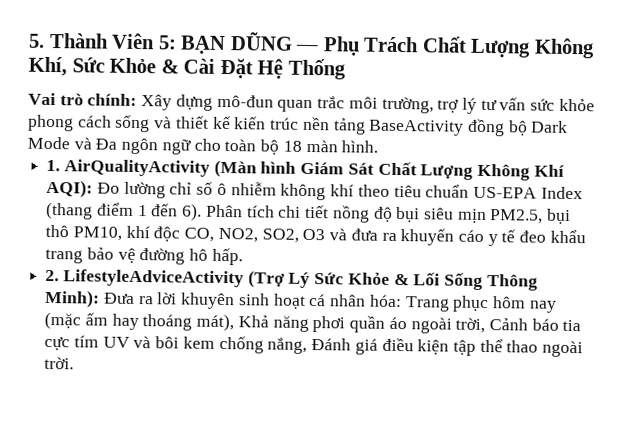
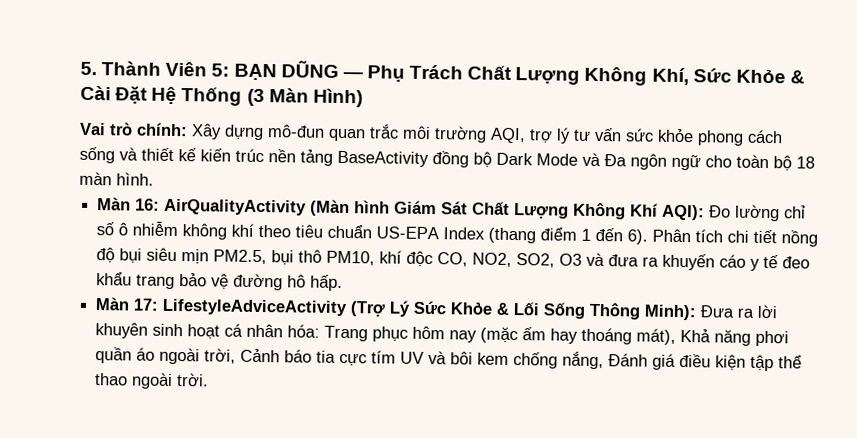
(346, 69) none -> [246,88,363,108] (3 Màn Hình)
[381,96,434,114] trường, -> [434,126,526,144] trường AQI,
[46,159,61,172] 1. -> [97,197,161,211] Màn 16:
[45,269,60,282] 2. -> [95,297,160,311] Màn 17:

